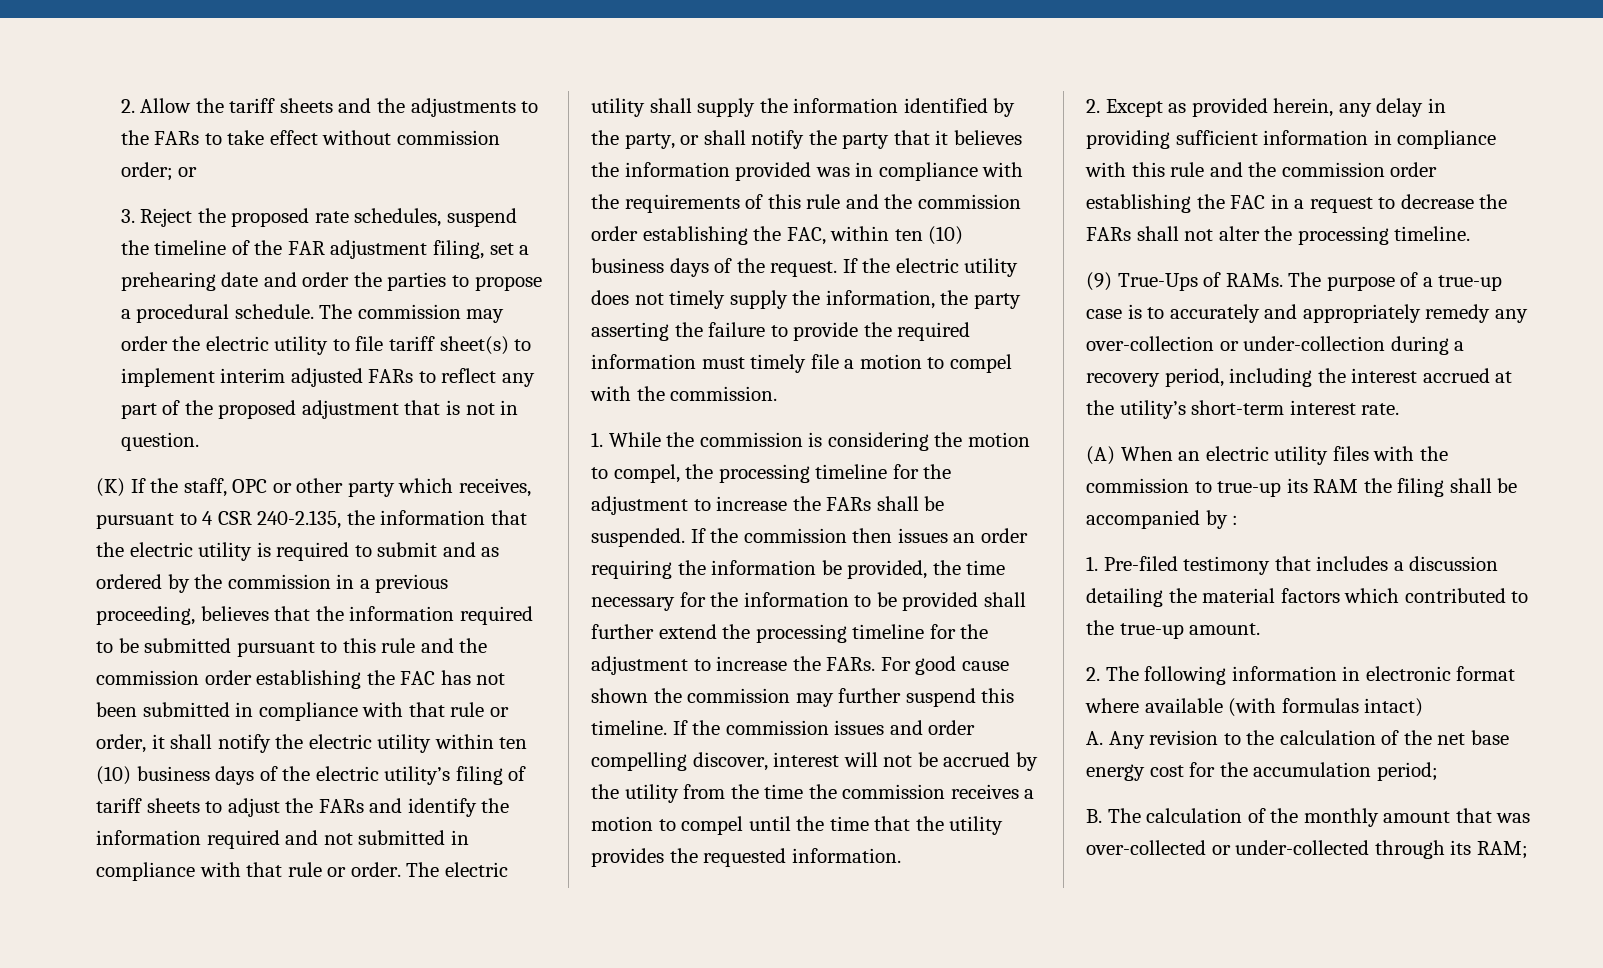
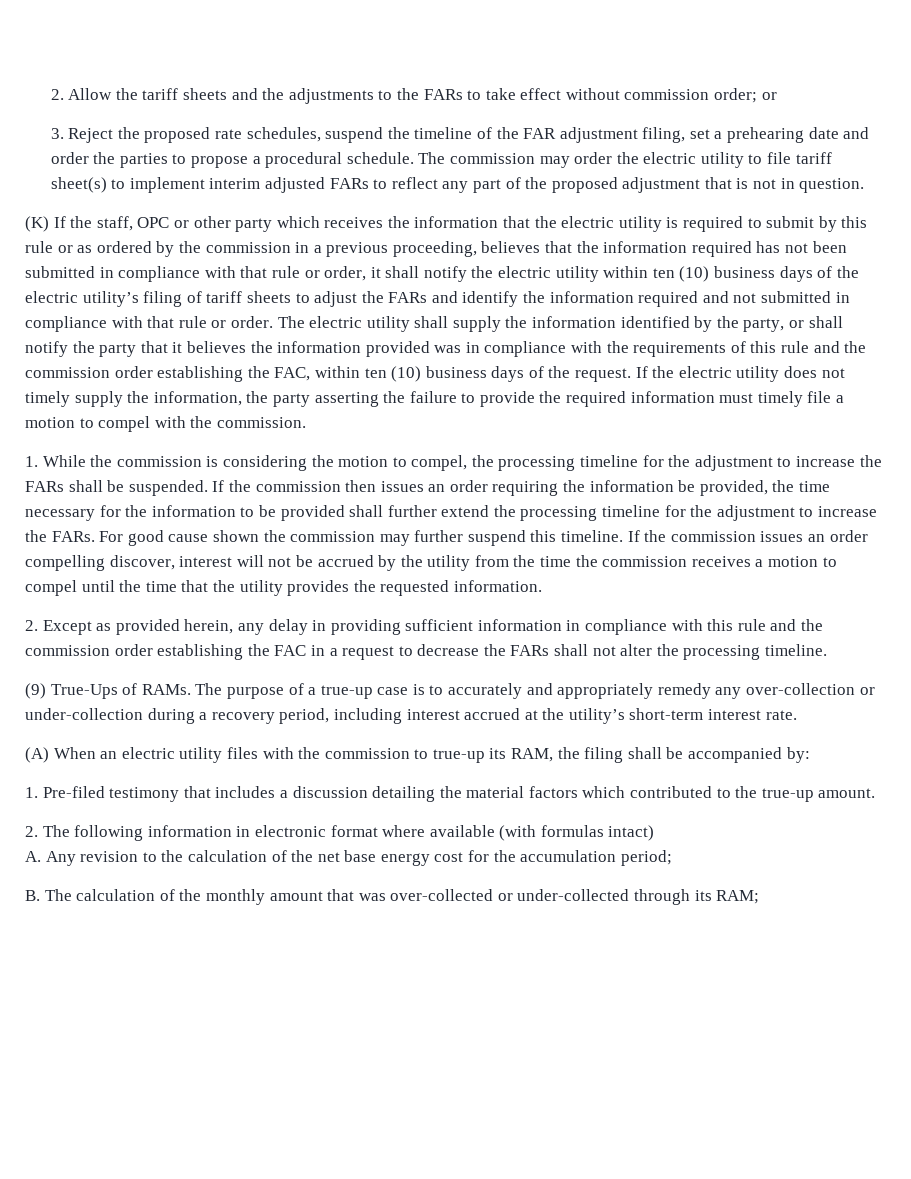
[458,478,531,497] [96,510,342,529] receives, pursuant to 4 CSR 240-2.135, -> [324,217,384,228] receives
[442,542,476,557] and -> [818,216,868,232] [25,241,73,253] by this rule or
[96,638,488,657] [96,670,436,689] to be submitted pursuant to this rule and the commission order establishing the FAC -> (752, 249) none
[889,720,923,735] and -> [808,534,826,542] an
[1317,368,1346,383] the -> (402, 716) none
[1313,479,1359,493] RAM -> [511,748,554,762] RAM,
[1205,510,1239,529] by : -> [786,747,810,763] by:

